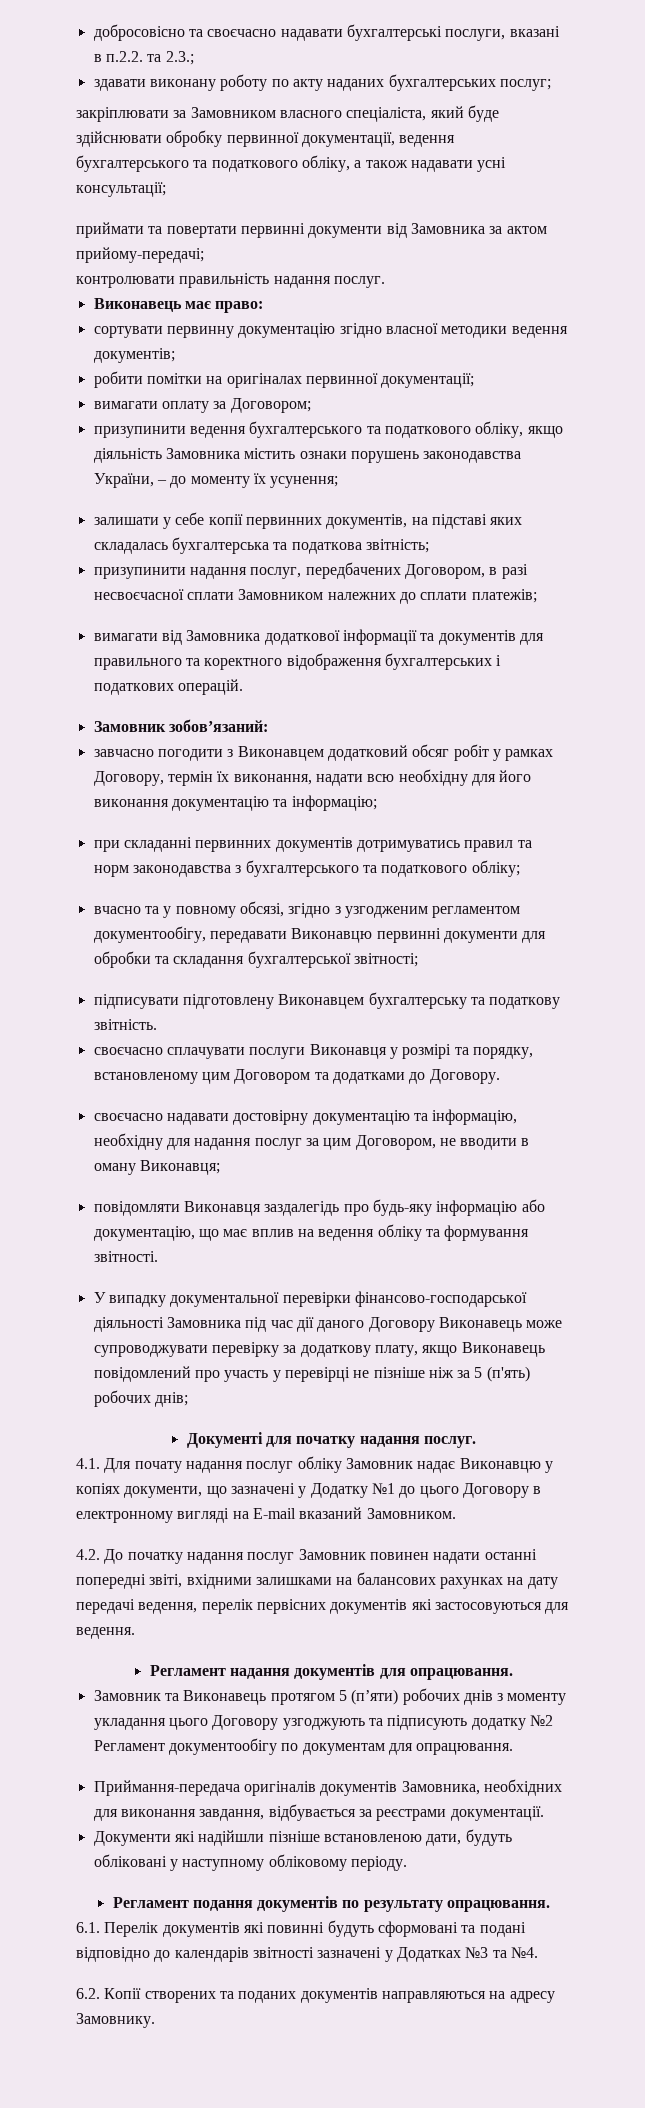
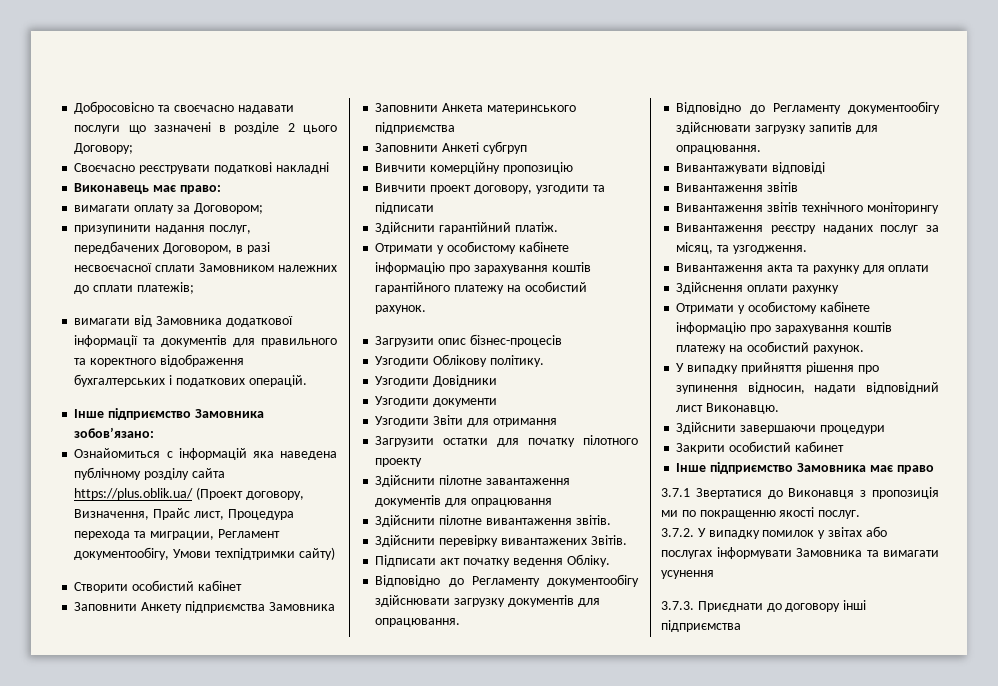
[93,24,185,41] добросовісно -> [74,101,155,114] Добросовісно
[346,24,560,41] [93,51,194,65] [93,74,551,91] [76,105,499,122] [76,130,456,147] [76,155,507,172] [76,182,166,197] [76,222,547,238] [76,247,204,263] [76,273,385,288] [93,298,264,313] [93,323,568,338] [93,348,175,363] [93,371,475,388] [93,398,311,413] [93,421,563,438] [93,448,522,463] [93,473,339,488] [93,512,523,529] [93,537,429,554] бухгалтерські послуги, вказані в п.2.2. та 2.3.; // здавати виконану роботу по акту наданих бухгалтерських послуг; // закріплювати за Замовником власного спеціаліста, який буде здійснювати обробку первинної документації, ведення бухгалтерського та податкового обліку, а також надавати усні консультації; // приймати та повертати первинні документи від Замовника за актом прийому-передачі; // контролювати правильність надання послуг. // Виконавець має право: // сортувати первинну документацію згідно власної методики ведення документів; // робити помітки на оригіналах первинної документації; // вимагати оплату за Договором; // призупинити ведення бухгалтерського та податкового обліку, якщо діяльність Замовника містить ознаки порушень законодавства України, – до моменту їх усунення; // залишати у себе копії первинних документів, на підставі яких складалась бухгалтерська та податкова звітність; -> [74,122,338,134] [74,143,134,154] [74,162,329,174] [74,183,221,194] [74,203,263,214] послуги що зазначені в розділе 2 цього Договору; // Своєчасно реєструвати податкові накладні // Виконавець має право: // вимагати оплату за Договором;
[93,719,268,732] [93,744,554,761] [93,769,532,786] [93,795,377,811] [93,837,532,852] [93,860,520,877] [93,901,521,918] [93,926,547,943] [93,951,418,968] [93,992,561,1009] [93,1019,157,1030] [93,1044,533,1059] [93,1069,500,1084] [93,1109,518,1125] [93,1133,530,1150] [93,1160,220,1175] [93,1199,545,1216] [93,1224,530,1241] [93,1251,158,1262] [93,1291,527,1307] [93,1317,563,1332] [93,1342,545,1357] [93,1366,530,1382] [93,1390,188,1407] [186,1432,476,1448] [76,1456,553,1473] [76,1483,542,1498] [76,1507,456,1523] [76,1549,537,1564] [76,1572,558,1589] [76,1599,570,1614] [76,1627,135,1639] [149,1664,513,1680] [93,1688,567,1705] [93,1715,553,1730] [93,1738,514,1755] [93,1779,562,1796] [93,1804,544,1821] [93,1829,512,1846] [93,1854,407,1871] [112,1896,551,1912] [76,1920,526,1937] [76,1947,538,1962] [76,1988,555,2003] [76,2013,155,2028] Замовник зобов’язаний: // завчасно погодити з Виконавцем додатковий обсяг робіт у рамках Договору, термін їх виконання, надати всю необхідну для його виконання документацію та інформацію; // при складанні первинних документів дотримуватись правил та норм законодавства з бухгалтерського та податкового обліку; // вчасно та у повному обсязі, згідно з узгодженим регламентом документообігу, передавати Виконавцю первинні документи для обробки та складання бухгалтерської звітності; // підписувати підготовлену Виконавцем бухгалтерську та податкову звітність. // своєчасно сплачувати послуги Виконавця у розмірі та порядку, встановленому цим Договором та додатками до Договору. // своєчасно надавати достовірну документацію та інформацію, необхідну для надання послуг за цим Договором, не вводити в оману Виконавця; // повідомляти Виконавця заздалегідь про будь-яку інформацію або документацію, що має вплив на ведення обліку та формування звітності. // У випадку документальної перевірки фінансово-господарської діяльності Замовника під час дії даного Договору Виконавець може супроводжувати перевірку за додаткову плату, якщо Виконавець повідомлений про участь у перевірці не пізніше ніж за 5 (п'ять) робочих днів; // Документі для початку надання послуг. // 4.1. Для почату надання послуг обліку Замовник надає Виконавцю у копіях документи, що зазначені у Додатку №1 до цього Договору в електронному вигляді на E-mail вказаний Замовником. // 4.2. До початку надання послуг Замовник повинен надати останні попередні звіті, вхідними залишками на балансових рахунках на дату передачі ведення, перелік первісних документів які застосовуються для ведення. // Регламент надання документів для опрацювання. // Замовник та Виконавець протягом 5 (п’яти) робочих днів з моменту укладання цього Договору узгоджують та підписують додатку №2 Регламент документообігу по документам для опрацювання. // Приймання-передача оригіналів документів Замовника, необхідних для виконання завдання, відбувається за реєстрами документації. // Документи які надійшли пізніше встановленою дати, будуть обліковані у наступному обліковому періоду. // Регламент подання документів по результату опрацювання. // 6.1. Перелік документів які повинні будуть сформовані та подані відповідно до календарів звітності зазначені у Додатках №3 та №4. // 6.2. Копії створених та поданих документів направляються на адресу Замовнику. -> [74,408,264,420] [74,427,155,438] [74,448,337,460] [74,467,225,480] [74,487,304,500] [74,508,294,520] [74,529,280,540] [74,547,335,560] [74,580,242,593] [74,601,335,613] [375,103,576,114] [375,122,456,134] [375,141,527,154] [375,162,573,174] [375,183,605,194] [375,202,435,214] [375,222,558,234] [375,241,569,254] [375,262,591,274] [375,281,587,294] [375,305,427,314] [375,334,562,347] [375,354,544,367] [375,375,498,387] [375,396,498,407] [375,415,557,427] [375,435,638,447] [375,458,423,467] [375,475,570,487] [375,495,552,507] [375,515,611,527] [375,535,627,547] [375,554,610,567] [375,574,639,587] [375,595,600,607] [375,618,461,627] [676,101,940,114] [676,122,878,134] [676,145,762,154] [676,162,826,174] [676,182,799,192] [676,202,939,214] [676,223,939,234] [676,242,807,254] [676,263,930,274] [676,282,839,294] [676,301,870,314] [676,322,892,334] [676,341,864,354] [676,362,879,374] [676,382,939,394] [676,403,780,414] [676,422,885,434] [676,441,844,454] [676,462,934,474] [661,487,939,499] [661,507,861,519] [661,526,887,539] [661,547,939,559] [661,570,714,579] [661,600,867,612] [661,620,741,632] Інше підприємство Замовника зобов’язано: // Ознайомиться с інформацій яка наведена публічному розділу сайта https://plus.oblik.ua/ (Проект договору, Визначення, Прайс лист, Процедура перехода та миграции, Регламент документообігу, Умови техпідтримки сайту) // Створити особистий кабінет // Заповнити Анкету підприємства Замовника // Заповнити Анкета материнського підприємства // Заповнити Анкеті субгруп // Вивчити комерційну пропозицію // Вивчити проект договору, узгодити та підписати // Здійснити гарантійний платіж. // Отримати у особистому кабінете інформацію про зарахування коштів гарантійного платежу на особистий рахунок. // Загрузити опис бізнес-процесів // Узгодити Облікову політику. // Узгодити Довідники // Узгодити документи // Узгодити Звіти для отримання // Загрузити остатки для початку пілотного проекту // Здійснити пілотне завантаження документів для опрацювання // Здійснити пілотне вивантаження звітів. // Здійснити перевірку вивантажених Звітів. // Підписати акт початку ведення Обліку. // Відповідно до Регламенту документообігу здійснювати загрузку документів для опрацювання. // Відповідно до Регламенту документообігу здійснювати загрузку запитів для опрацювання. // Вивантажувати відповіді // Вивантаження звітів // Вивантаження звітів технічного моніторингу // Вивантаження реєстру наданих послуг за місяц, та узгодження. // Вивантаження акта та рахунку для оплати // Здійснення оплати рахунку // Отримати у особистому кабінете інформацію про зарахування коштів платежу на особистий рахунок. // У випадку прийняття рішення про зупинення відносин, надати відповідний лист Виконавцю. // Здійснити завершаючи процедури // Закрити особистий кабинет // Інше підприємство Замовника має право // 3.7.1 Звертатися до Виконавця з пропозиція ми по покращенню якості послуг. // 3.7.2. У випадку помилок у звітах або послугах інформувати Замовника та вимагати усунення // 3.7.3. Приєднати до договору інші підприємства

